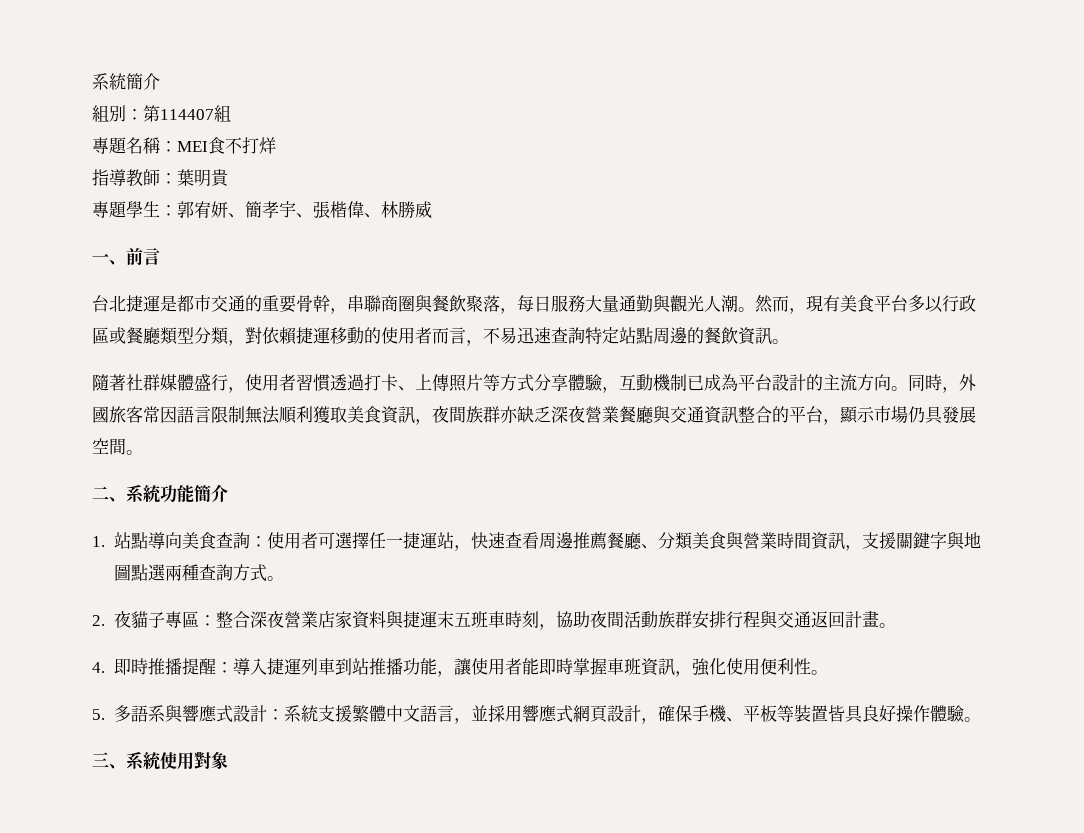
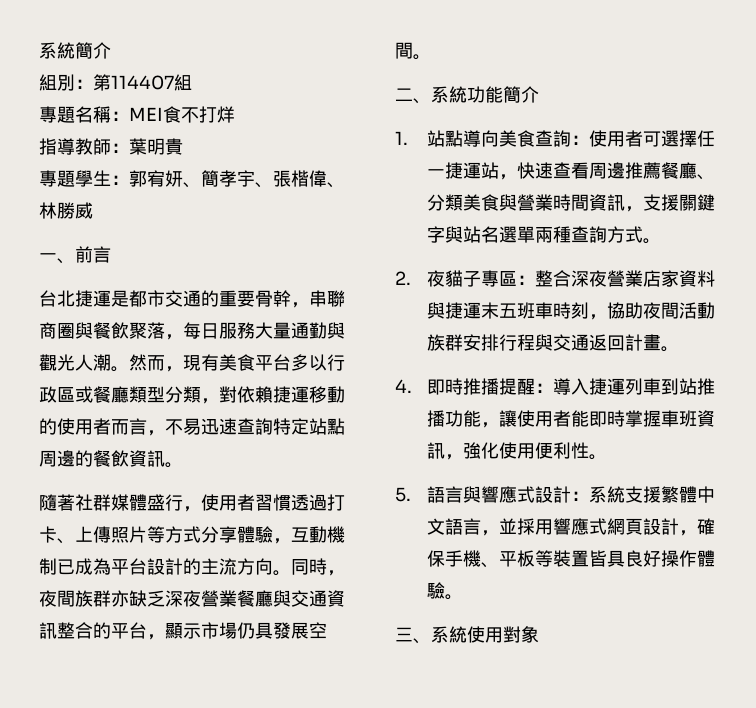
[959,374,976,391] [92,406,432,425] 外國旅客常因語言限制無法順利獲取美食資訊， -> (345, 573) none
[963,532,981,549] [113,564,166,581] 地圖點選 -> [463,226,536,243] 站名選單
[113,705,165,722] 多語系 -> [427,486,464,503] 語言

